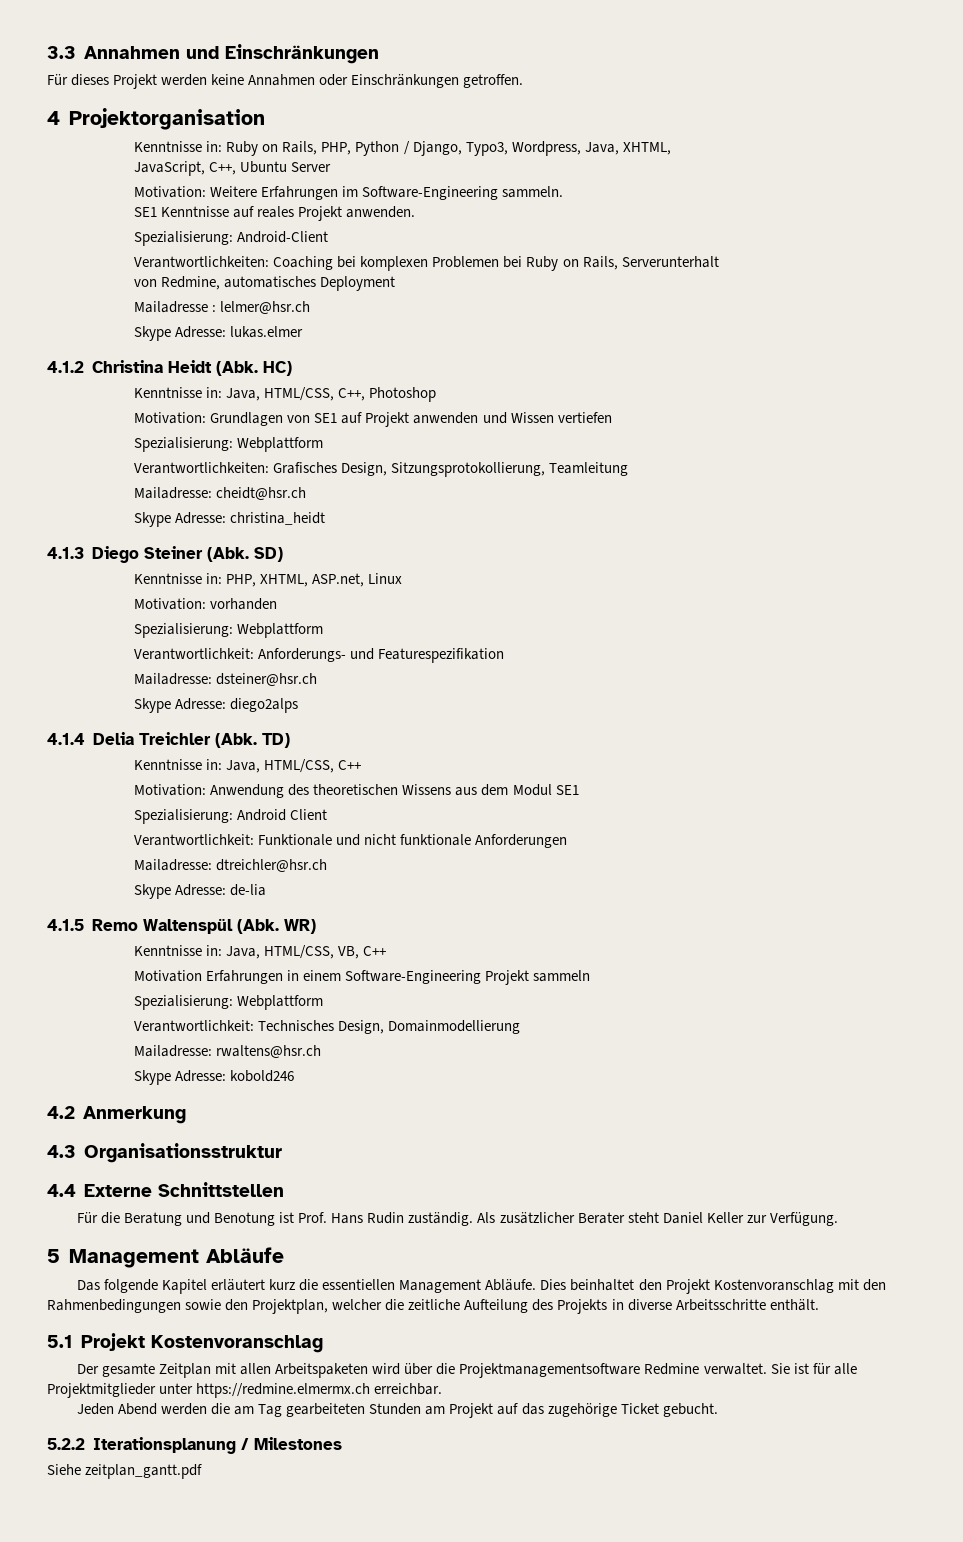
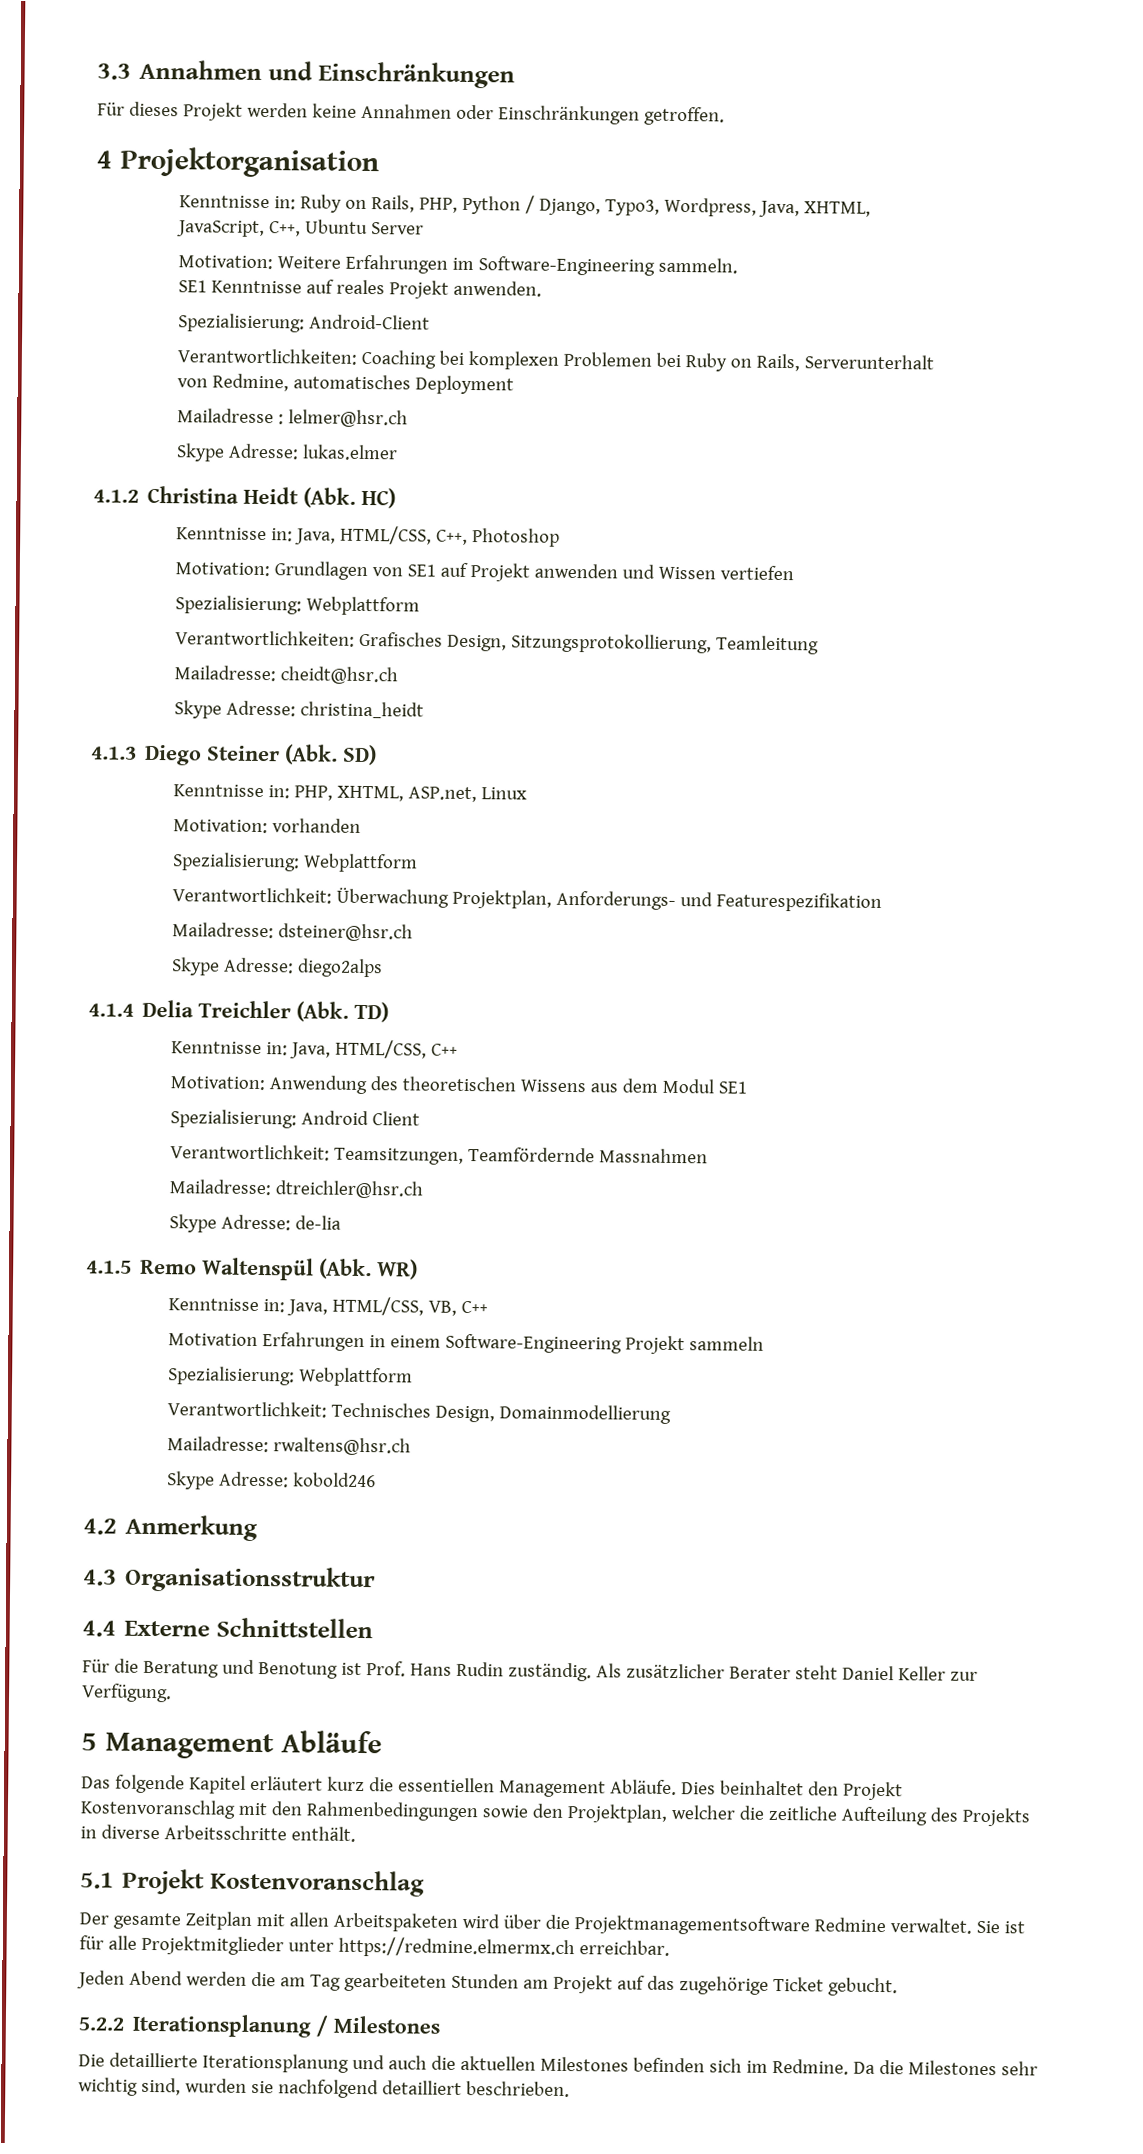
(255, 654) none -> [336,887,553,909] Überwachung Projektplan,
[258,834,568,848] Funktionale und nicht funktionale Anforderungen -> [334,1147,709,1165] Teamsitzungen, Teamfördernde Massnahmen
[47,1464,203,1479] Siehe zeitplan_gantt.pdf -> [78,2052,1038,2076] [78,2077,570,2099] Die detaillierte Iterationsplanung und auch die aktuellen Milestones befinden sich im Redmine. Da die Milestones sehr wichtig sind, wurden sie nachfolgend detailliert beschrieben.

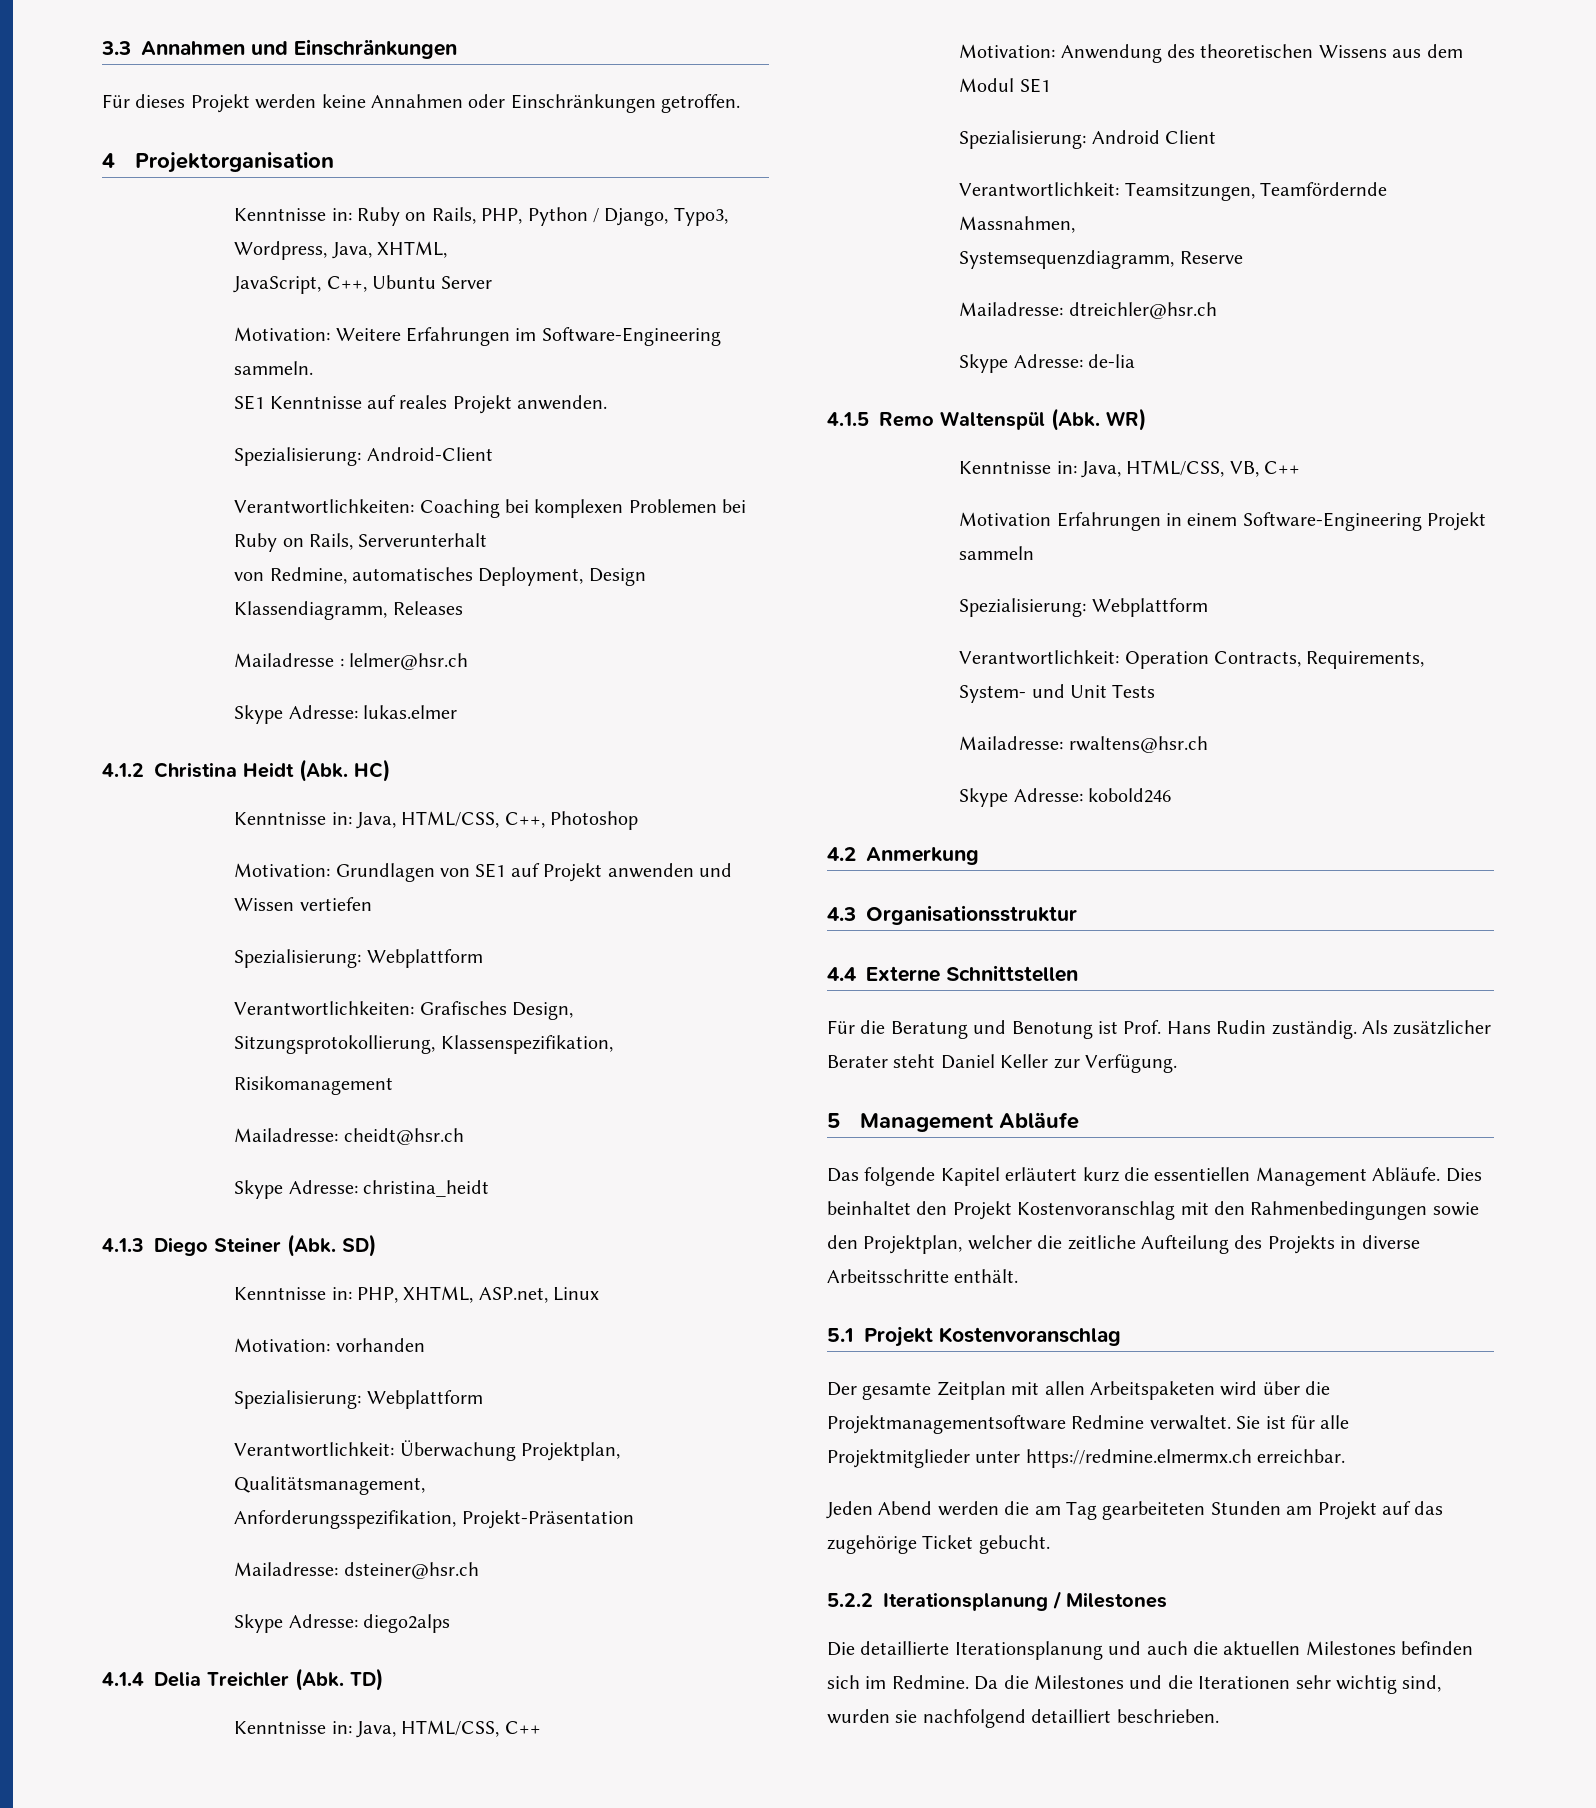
[415,375,515,395] Deployment -> [478,567,646,586] [234,601,463,620] Deployment, Design Klassendiagramm, Releases
[716,635,820,655] Teamleitung -> [440,1035,613,1054] [234,1076,394,1095] Klassenspezifikation, // Risikomanagement
[556,890,883,912] Anforderungs- und Featurespezifikation -> [234,1476,426,1495] [234,1510,634,1529] Qualitätsmanagement, // Anforderungsspezifikation, Projekt-Präsentation
[599,1148,709,1164] Massnahmen -> [959,216,1076,233] [959,250,1243,269] Massnahmen, // Systemsequenzdiagramm, Reserve
[331,1402,672,1424] Technisches Design, Domainmodellierung -> [1124,651,1425,669] [959,684,1156,703] Operation Contracts, Requirements, System- und Unit Tests
(997, 2068) none -> [1129,1675,1291,1689] und die Iterationen

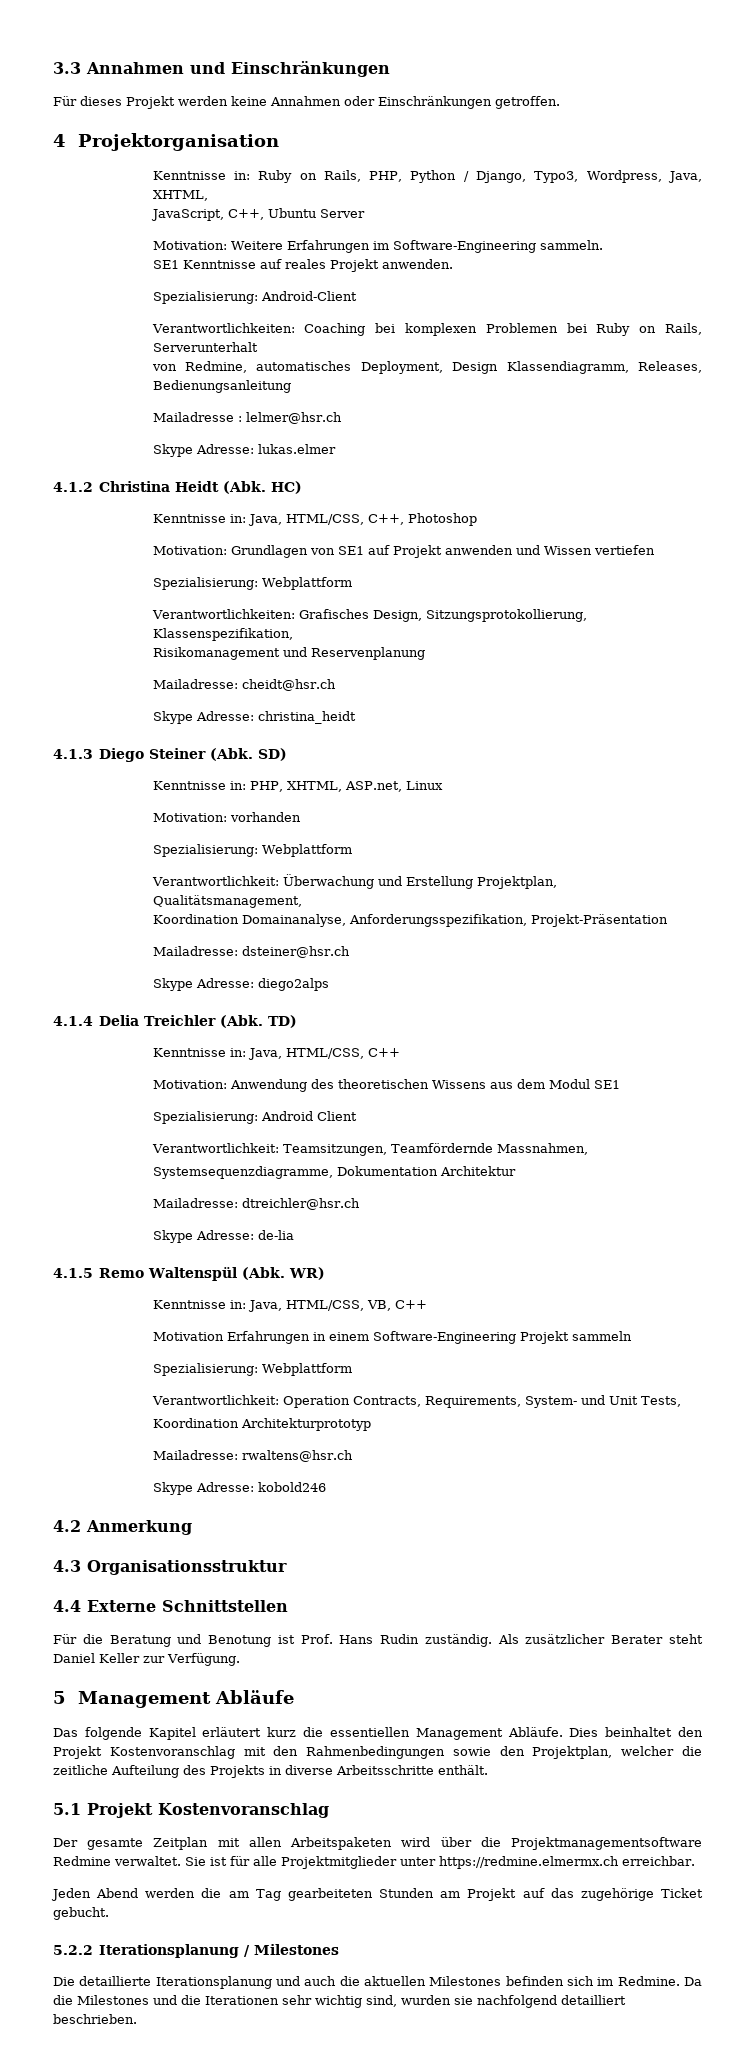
[392,601,463,615] Releases -> [638,361,702,373] [152,380,291,393] Releases, Bedienungsanleitung
(394, 1085) none -> [282,647,425,660] und Reservenplanung
(516, 1450) none -> [377,876,473,889] und Erstellung
(426, 1485) none -> [152,914,346,927] Koordination Domainanalyse,
[959,250,1243,269] Systemsequenzdiagramm, Reserve -> [152,1166,516,1179] Systemsequenzdiagramme, Dokumentation Architektur
[1112,684,1156,698] Tests -> [640,1396,681,1407] [152,1418,371,1431] Tests, // Koordination Architekturprototyp

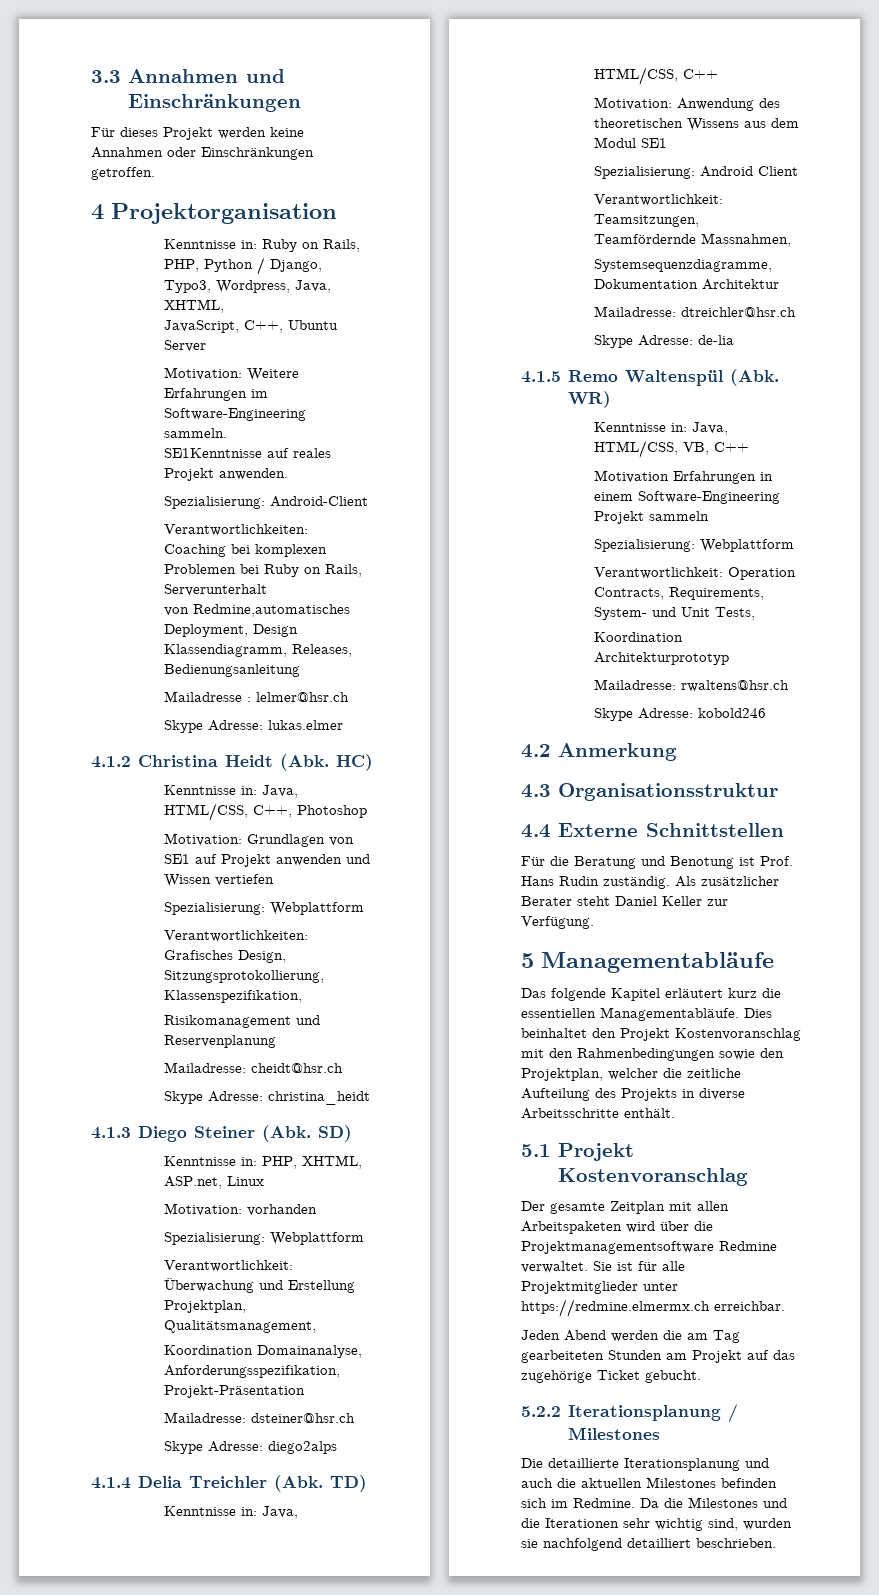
[152,260,256,269] SE1 Kenntnisse -> [164,448,263,458] SE1Kenntnisse
[185,361,352,373] Redmine, automatisches -> [193,604,351,617] Redmine,automatisches
[77,1690,294,1708] Management Abläufe -> [541,952,775,973] Managementabläufe
[415,1727,563,1740] Management Abläufe. -> [600,1007,739,1021] Managementabläufe.

